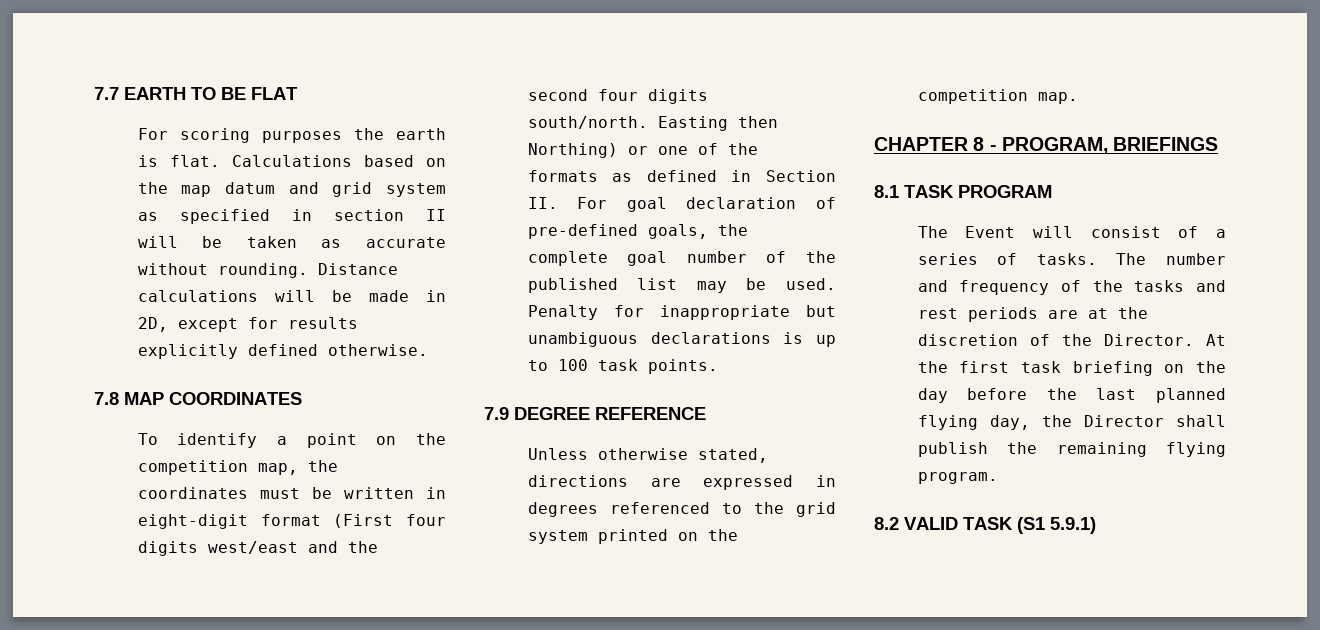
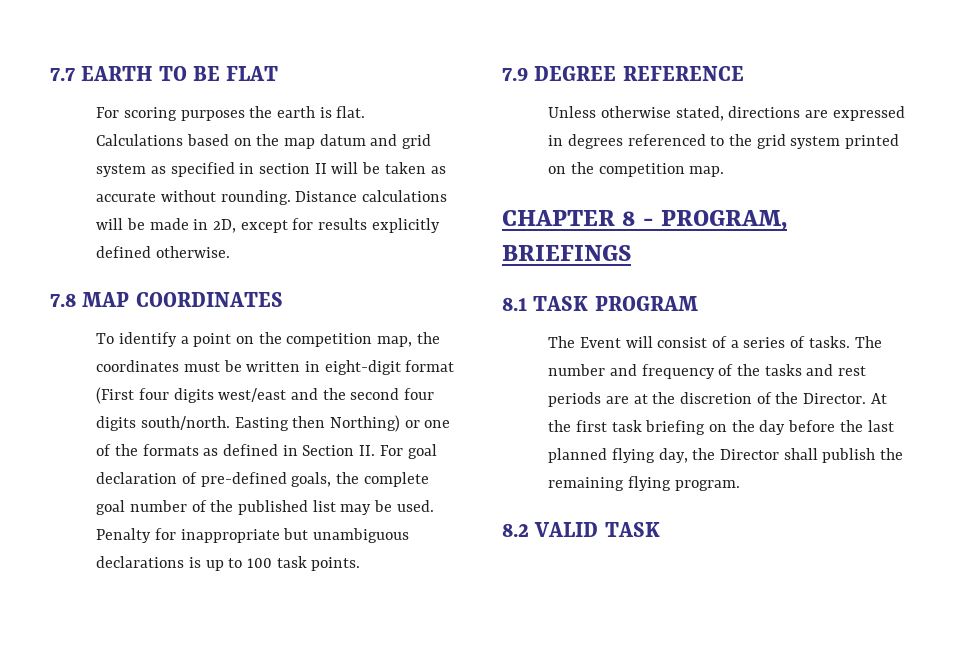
[1017,517,1096,534] (S1 5.9.1) -> (660, 529) none

